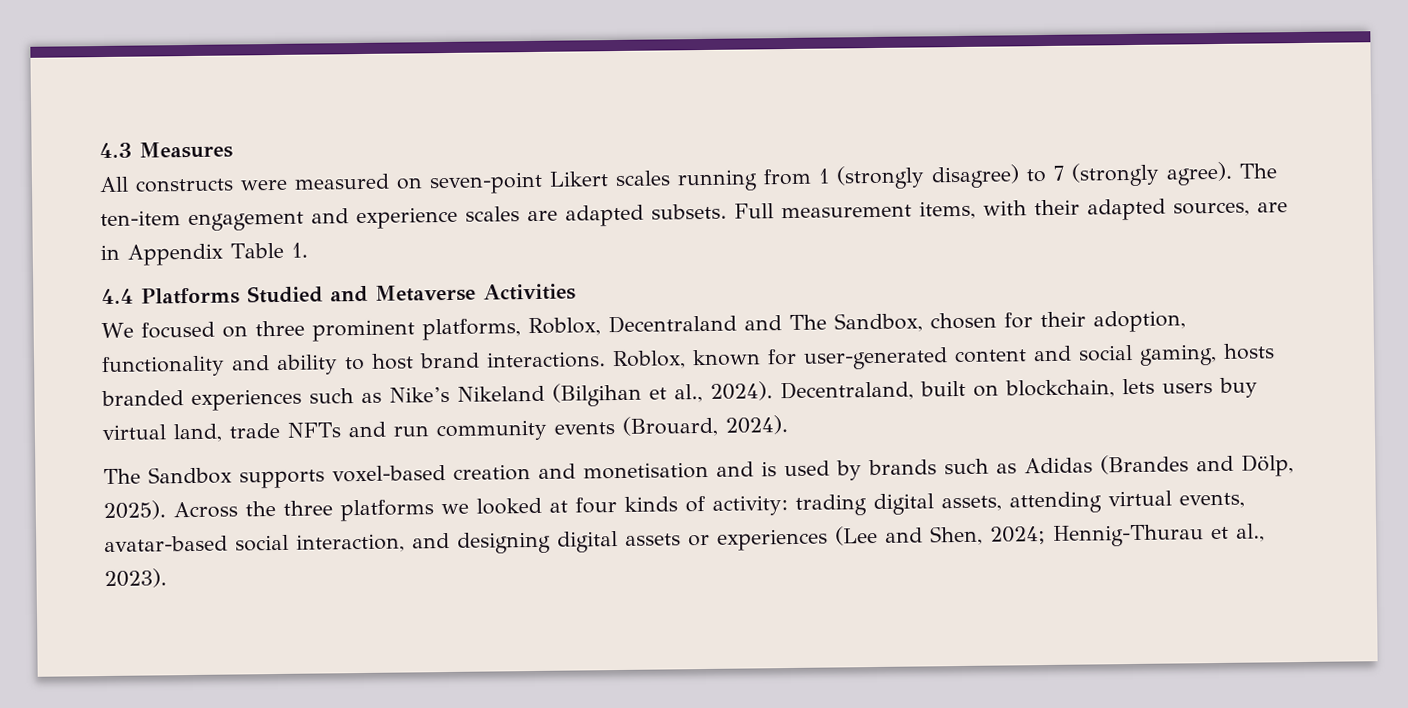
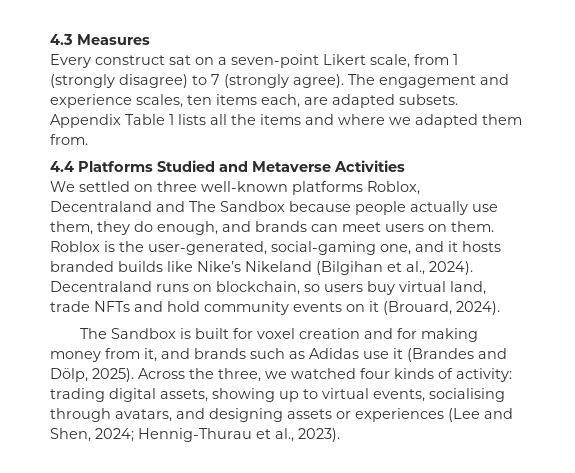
[99,169,758,195] All constructs were measured on seven-point Likert scales running -> [50,54,410,68] Every construct sat on a seven-point Likert scale,
[100,210,181,227] ten-item -> (375, 79) none
[465,198,1288,227] [100,242,308,266] scales are adapted subsets. Full measurement items, with their adapted sources, are in Appendix Table 1. -> [136,94,458,108] [50,114,522,128] [50,134,88,145] scales, ten items each, are adapted subsets. Appendix Table 1 lists all the items and where we adapted them from.
[140,321,215,339] focused -> [79,181,130,192] settled
[311,318,521,342] prominent platforms, -> [201,181,363,195] well-known platforms
[833,310,1186,333] [101,343,1275,378] [101,388,382,411] Sandbox, chosen for their adoption, functionality and ability to host brand interactions. Roblox, known for user-generated content and social gaming, hosts branded experiences such as -> [220,201,498,215] [50,221,494,235] [50,241,501,255] [50,261,193,272] Sandbox because people actually use them, they do enough, and brands can meet users on them. Roblox is the user-generated, social-gaming one, and it hosts branded builds like
[780,380,966,402] Decentraland, built -> [50,281,189,292] Decentraland runs
[1122,378,1155,395] lets -> [304,284,320,292] so
[392,425,429,437] run -> [167,301,200,312] hold
(615, 428) none -> [346,301,379,312] on it
[239,460,862,489] supports voxel-based creation and monetisation and is used by -> [179,328,478,342] [50,348,190,362] is built for voxel creation and for making money from it, and
(1093, 465) none -> [363,348,403,359] use it
[283,497,568,522] three platforms we looked at -> [218,368,356,382] three, we watched
[1009,490,1245,514] [104,533,405,553] attending virtual events, avatar-based social interaction, -> [212,388,505,402] [50,408,172,422] showing up to virtual events, socialising through avatars,
[557,531,618,553] digital -> (283, 415) none

